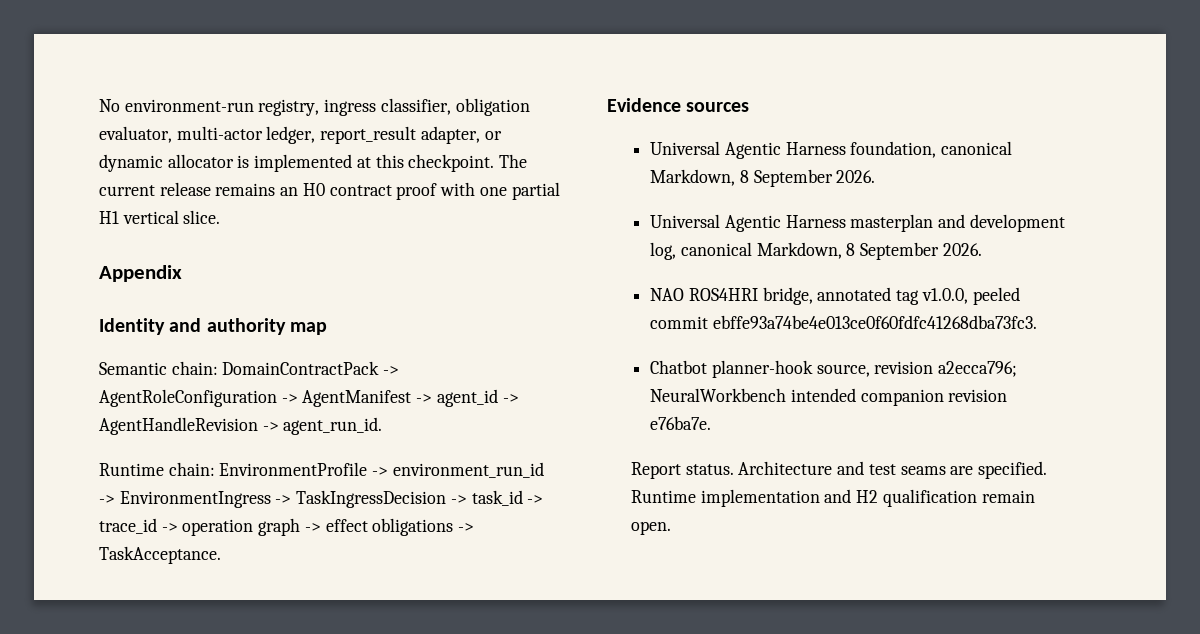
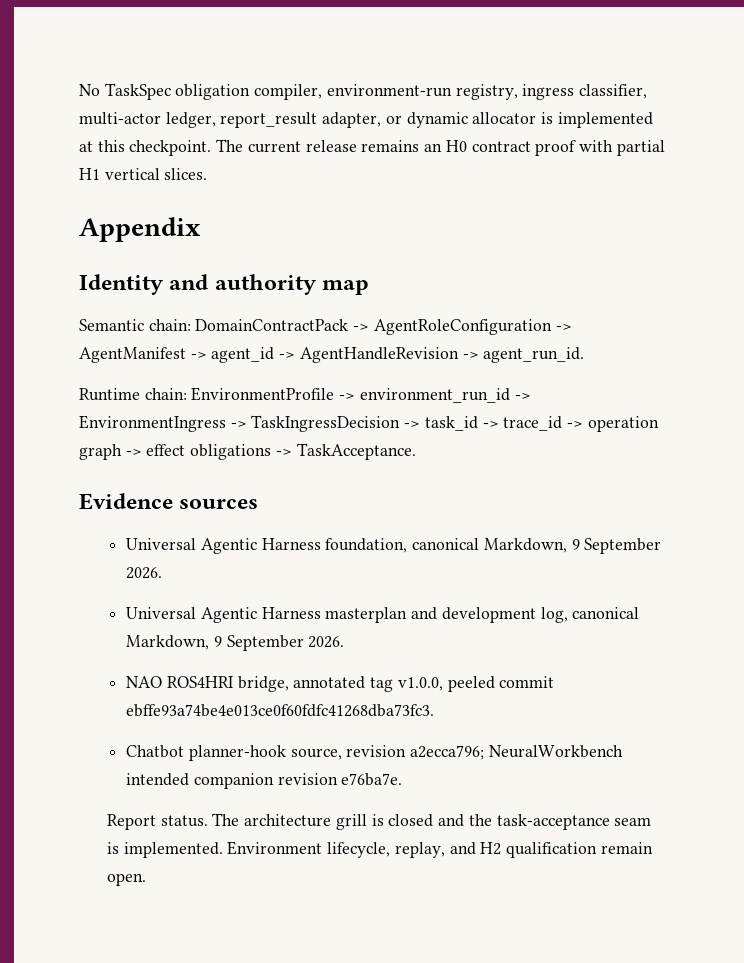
(120, 105) none -> [104,83,323,100] TaskSpec obligation compiler,
[455,98,530,116] [99,126,172,143] obligation evaluator, -> (648, 91) none
[479,187,507,196] one -> (613, 146) none
[183,210,221,224] slice. -> [164,168,208,180] slices.
[739,170,749,183] 8 -> [571,539,580,550] 9
[846,243,856,256] 8 -> [213,636,222,647] 9
[738,461,1048,479] [630,489,820,507] Architecture and test seams are specified. Runtime implementation -> [212,813,652,830] [106,841,445,858] The architecture grill is closed and the task-acceptance seam is implemented. Environment lifecycle, replay,

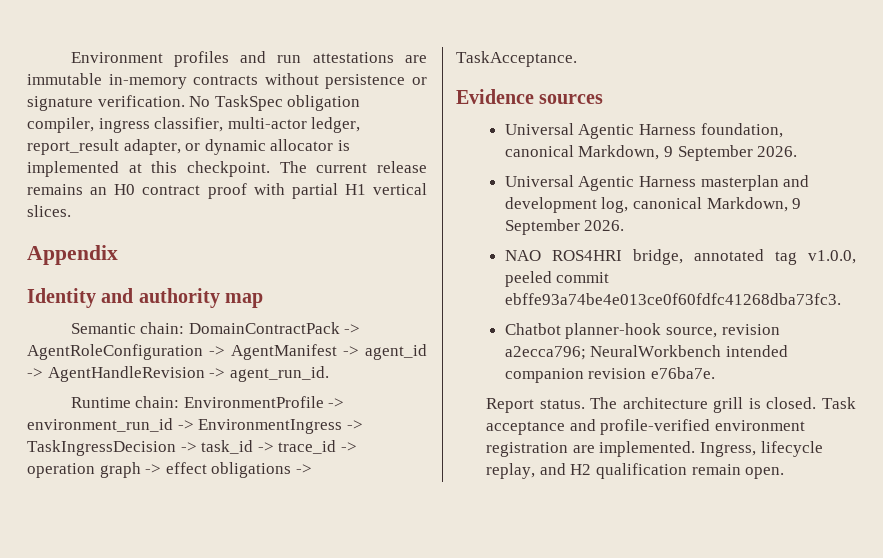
(79, 90) none -> [70,51,427,67] [27,73,428,89] [27,95,185,111] Environment profiles and run attestations are immutable in-memory contracts without persistence or signature verification.
[326,84,518,100] environment-run registry, -> (94, 125) none
[388,814,652,830] [106,841,391,858] closed and the task-acceptance seam is implemented. Environment lifecycle, -> [766,397,856,409] [486,419,805,435] [486,441,823,457] closed. Task acceptance and profile-verified environment registration are implemented. Ingress, lifecycle

